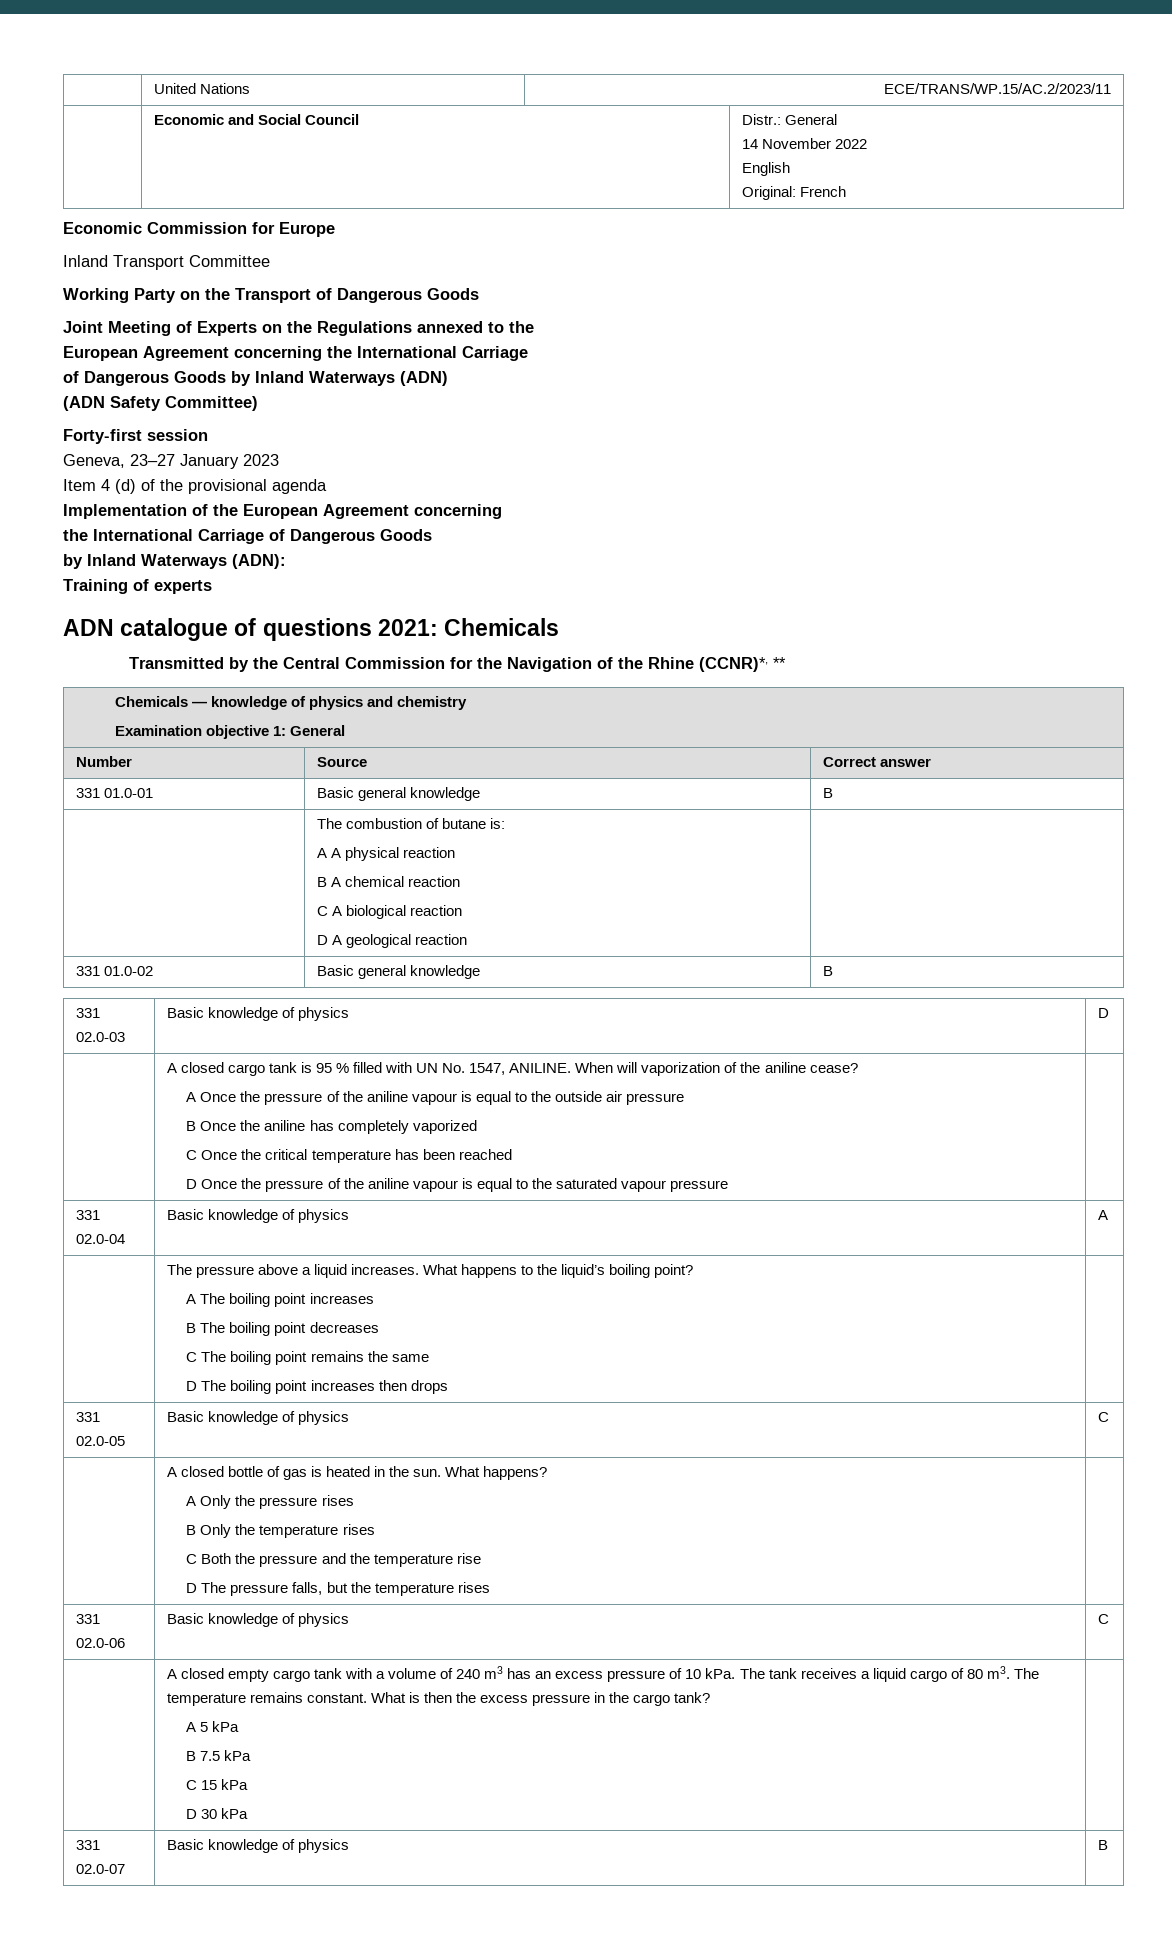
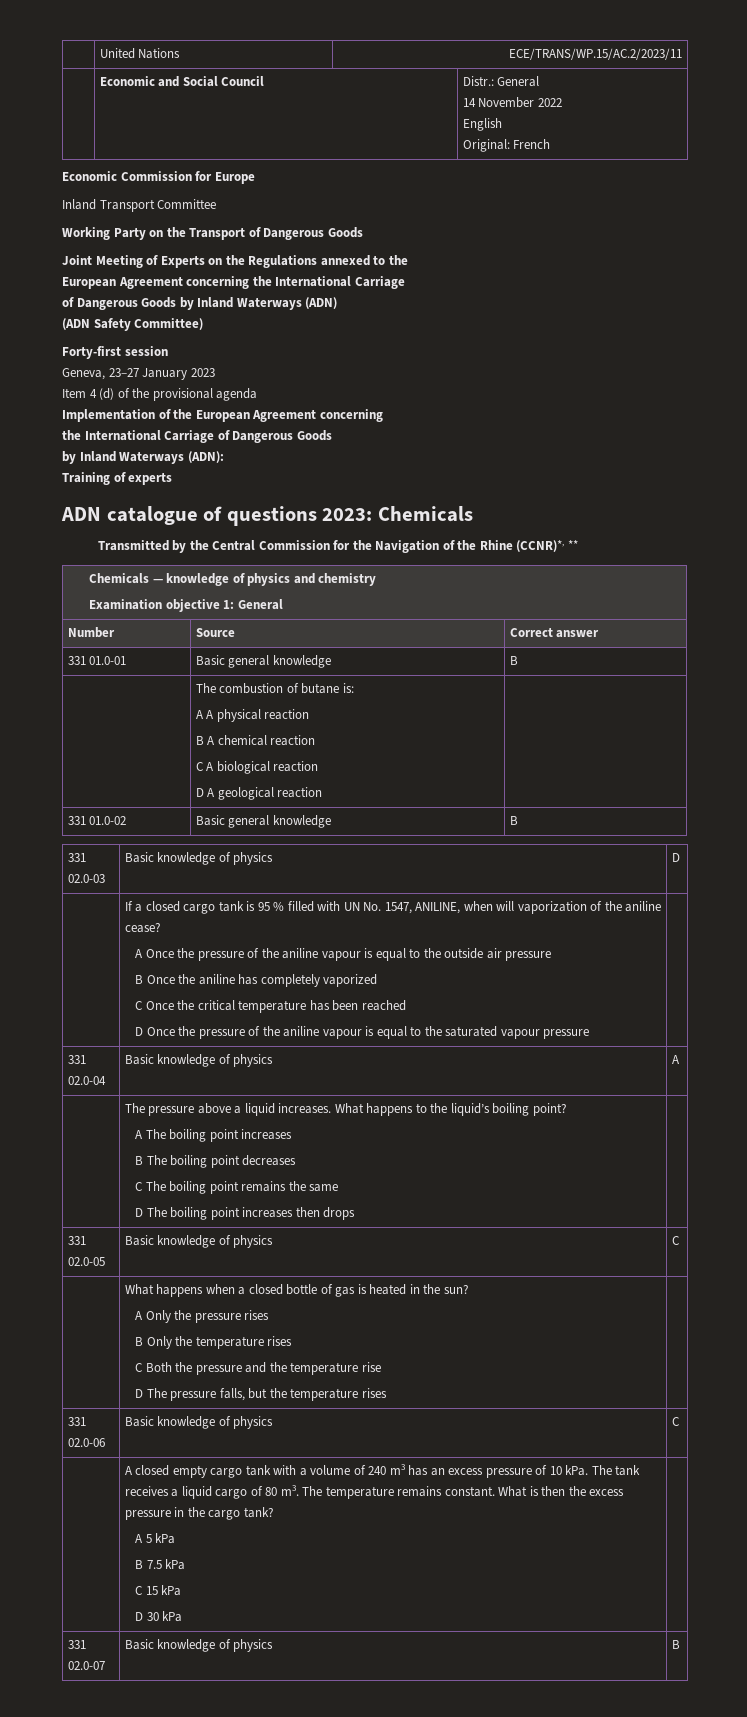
[377,619,438,636] 2021: -> [322,508,373,521] 2023:
[166,1063,177,1073] A -> [124,901,143,912] If a
[509,1062,614,1073] ANILINE. When -> [415,901,493,914] ANILINE, when
[166,1467,177,1477] A -> [124,1284,246,1297] What happens when a
[413,1466,548,1480] sun. What happens? -> [443,1285,469,1294] sun?

